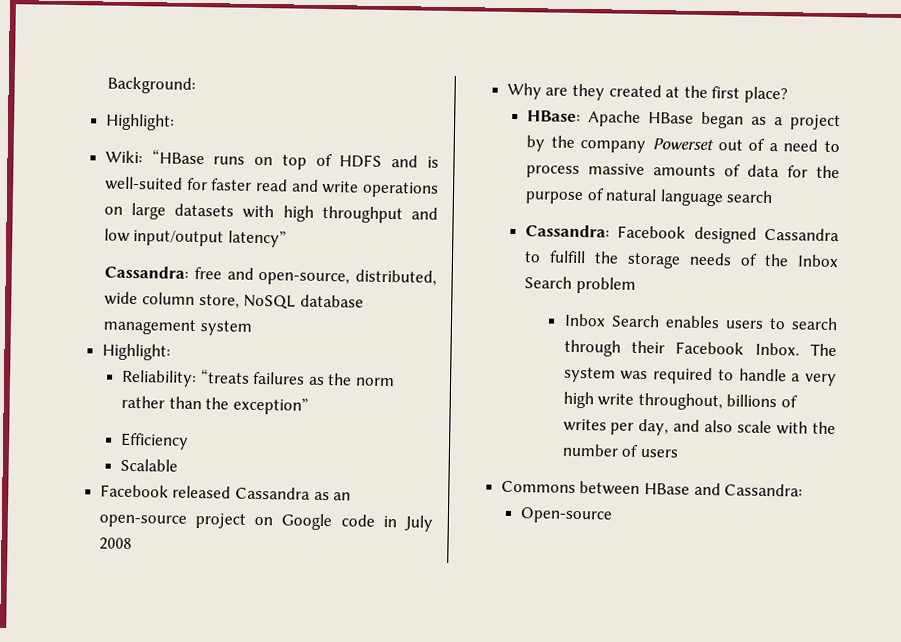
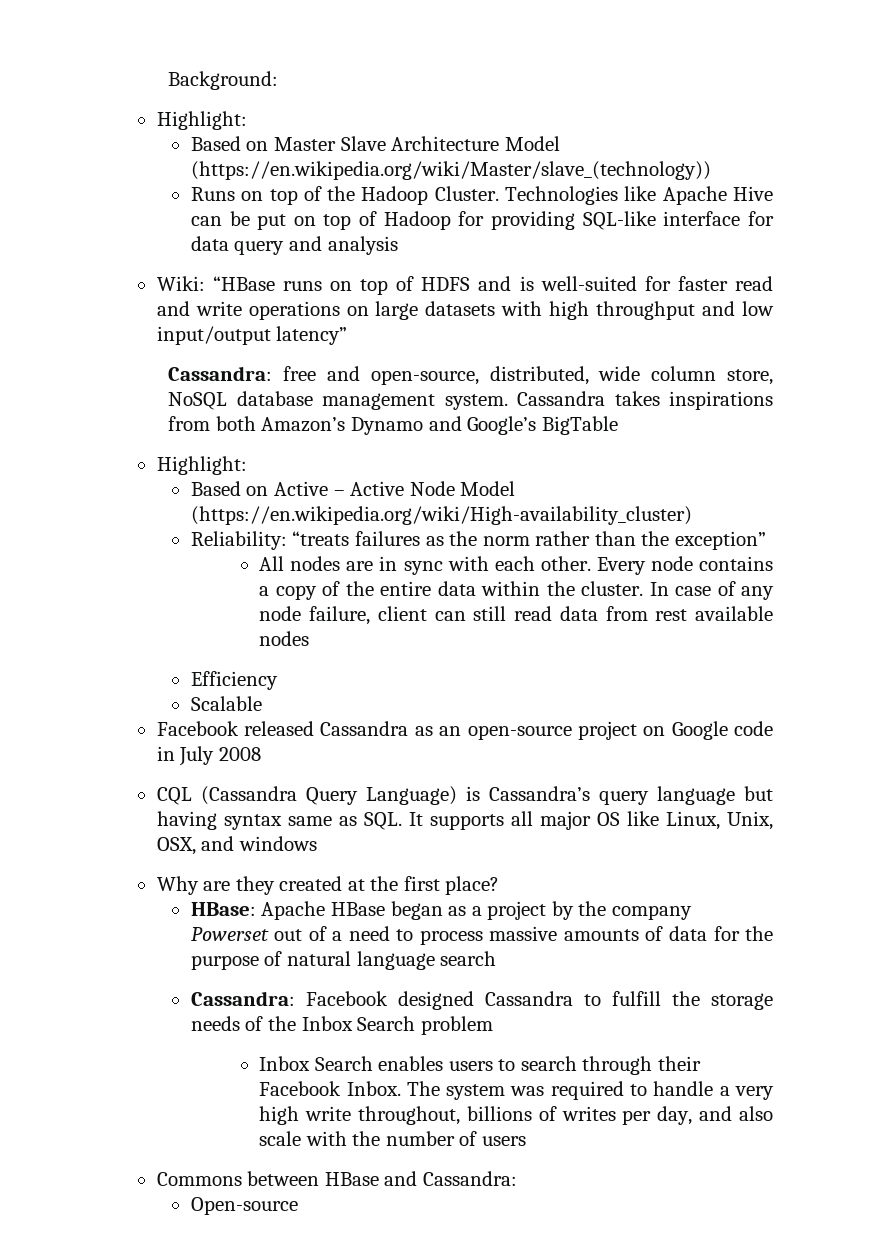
(175, 122) none -> [190,136,560,151] [190,161,711,180] [190,186,774,205] [190,211,774,230] [190,236,398,255] // Based on Master Slave Architecture Model (https://en.wikipedia.org/wiki/Master/slave_(technology)) // Runs on top of the Hadoop Cluster. Technologies like Apache Hive can be put on top of Hadoop for providing SQL-like interface for data query and analysis
[199,320,252,336] [101,343,171,361] system // Highlight: -> [444,391,773,410] [168,416,618,435] [156,456,247,475] [190,481,516,496] [190,506,692,525] system. Cassandra takes inspirations from both Amazon’s Dynamo and Google’s BigTable // Highlight: // Based on Active – Active Node Model (https://en.wikipedia.org/wiki/High-availability_cluster)
(309, 406) none -> [259,556,773,575] [259,581,775,600] [259,606,774,625] [259,631,310,646] // All nodes are in sync with each other. Every node contains a copy of the entire data within the cluster. In case of any node failure, client can still read data from rest available nodes
(132, 544) none -> [156,786,774,805] [156,811,774,830] [156,836,317,855] // CQL (Cassandra Query Language) is Cassandra’s query language but having syntax same as SQL. It supports all major OS like Linux, Unix, OSX, and windows

